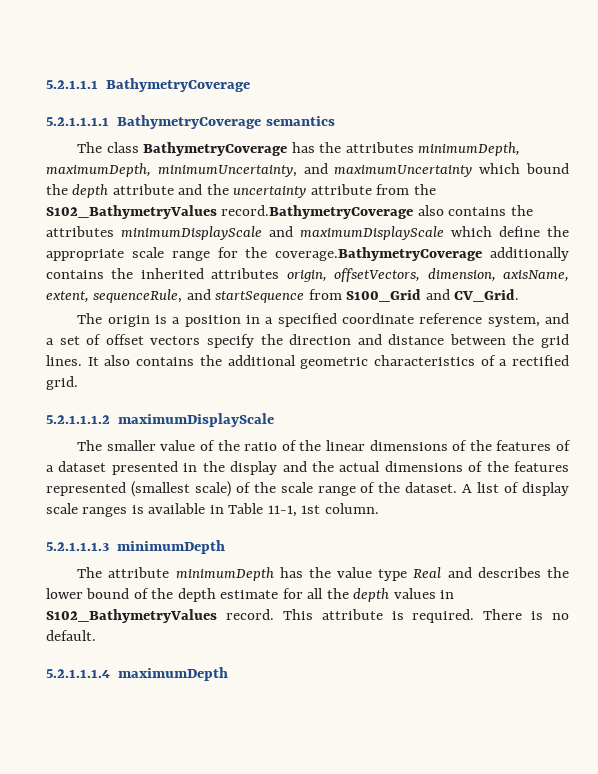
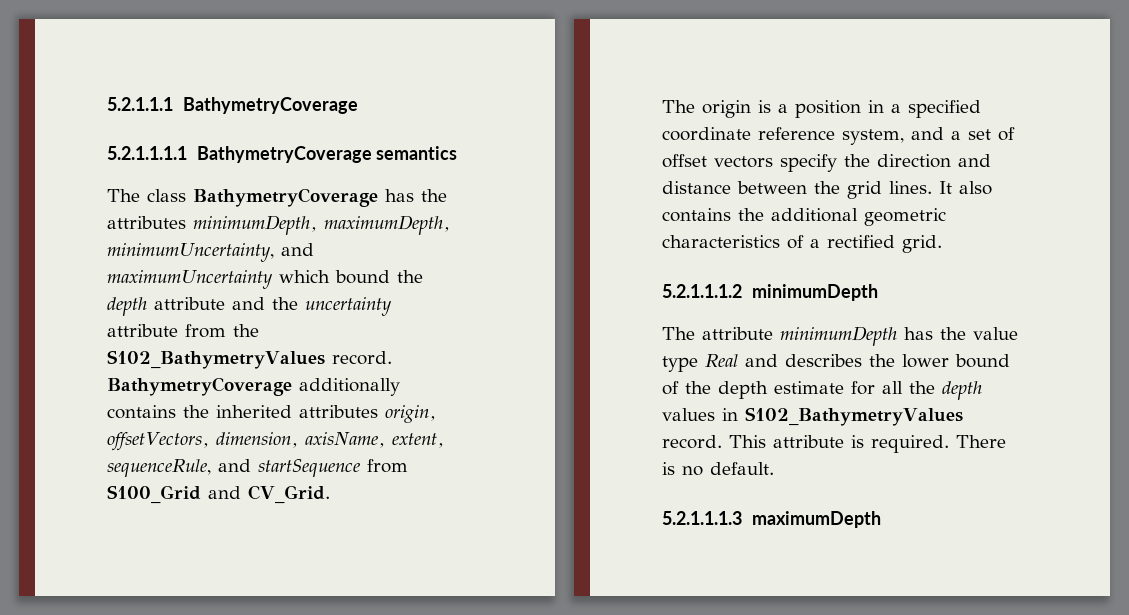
[221,205,533,219] [46,226,569,240] [46,247,483,261] record.BathymetryCoverage also contains the attributes minimumDisplayScale and maximumDisplayScale which define the appropriate scale range for the coverage.BathymetryCoverage -> [331,351,392,365] [107,377,292,396] record. BathymetryCoverage
[118,413,275,427] [77,440,571,451] [46,461,570,475] [46,481,569,497] [46,503,379,517] [46,542,109,551] maximumDisplayScale // The smaller value of the ratio of the linear dimensions of the features of a dataset presented in the display and the actual dimensions of the features represented (smallest scale) of the scale range of the dataset. A list of display scale ranges is available in Table 11-1, 1st column. // 5.2.1.1.1.3 -> (742, 291) none
[46,669,110,678] 5.2.1.1.1.4 -> [662,511,742,525] 5.2.1.1.1.3

